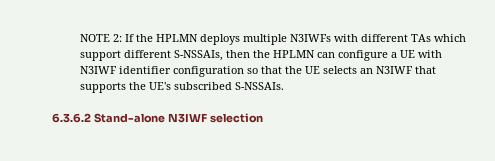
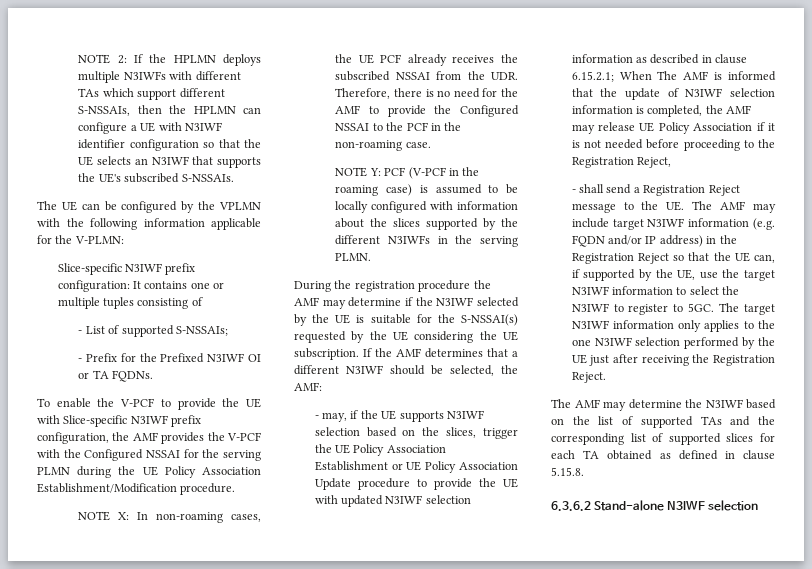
(285, 86) none -> [37,201,261,213] [37,218,261,230] [37,235,124,244] [57,263,196,275] [57,280,225,292] [57,297,203,309] [78,325,228,337] [78,353,261,363] [78,370,154,382] [37,398,261,410] [37,415,202,427] [37,432,261,444] [37,449,261,461] [37,466,261,478] [37,483,236,495] [78,511,261,523] [335,54,518,66] [335,71,518,81] [335,88,518,99] [335,105,519,117] [335,122,462,131] [335,140,431,151] [335,167,480,179] [335,184,518,196] [335,201,518,213] [335,218,518,230] [335,235,518,247] [335,253,372,261] [294,280,491,292] [294,297,519,309] [294,314,518,326] [294,331,518,343] [294,348,518,360] [294,365,518,376] [294,382,322,391] [314,410,484,422] [314,427,518,439] [314,444,446,456] [314,461,518,473] [314,478,518,490] [314,495,471,507] [571,54,748,64] [571,71,776,82] [571,88,775,100] [571,105,752,117] [571,122,775,134] [571,139,775,151] [571,157,672,168] [571,184,740,196] [571,201,776,213] [571,218,775,230] [571,235,737,247] [571,252,775,264] [571,269,775,281] [571,286,740,295] [571,303,775,315] [571,320,775,332] [571,337,775,349] [571,354,775,366] [571,372,606,383] [551,399,776,411] [551,416,775,428] [551,433,775,445] [551,450,775,460] [551,467,584,476] // The UE can be configured by the VPLMN with the following information applicable for the V-PLMN: // Slice-specific N3IWF prefix configuration: It contains one or multiple tuples consisting of // - List of supported S-NSSAIs; // - Prefix for the Prefixed N3IWF OI or TA FQDNs. // To enable the V-PCF to provide the UE with Slice-specific N3IWF prefix configuration, the AMF provides the V-PCF with the Configured NSSAI for the serving PLMN during the UE Policy Association Establishment/Modification procedure. // NOTE X: In non-roaming cases, the UE PCF already receives the subscribed NSSAI from the UDR. Therefore, there is no need for the AMF to provide the Configured NSSAI to the PCF in the non-roaming case. // NOTE Y: PCF (V-PCF in the roaming case) is assumed to be locally configured with information about the slices supported by the different N3IWFs in the serving PLMN. // During the registration procedure the AMF may determine if the N3IWF selected by the UE is suitable for the S-NSSAI(s) requested by the UE considering the UE subscription. If the AMF determines that a different N3IWF should be selected, the AMF: // - may, if the UE supports N3IWF selection based on the slices, trigger the UE Policy Association Establishment or UE Policy Association Update procedure to provide the UE with updated N3IWF selection information as described in clause 6.15.2.1; When The AMF is informed that the update of N3IWF selection information is completed, the AMF may release UE Policy Association if it is not needed before proceeding to the Registration Reject, // - shall send a Registration Reject message to the UE. The AMF may include target N3IWF information (e.g. FQDN and/or IP address) in the Registration Reject so that the UE can, if supported by the UE, use the target N3IWF information to select the N3IWF to register to 5GC. The target N3IWF information only applies to the one N3IWF selection performed by the UE just after receiving the Registration Reject. // The AMF may determine the N3IWF based on the list of supported TAs and the corresponding list of supported slices for each TA obtained as defined in clause 5.15.8.

